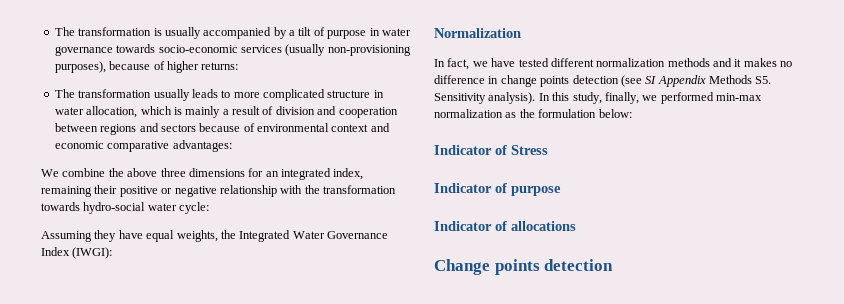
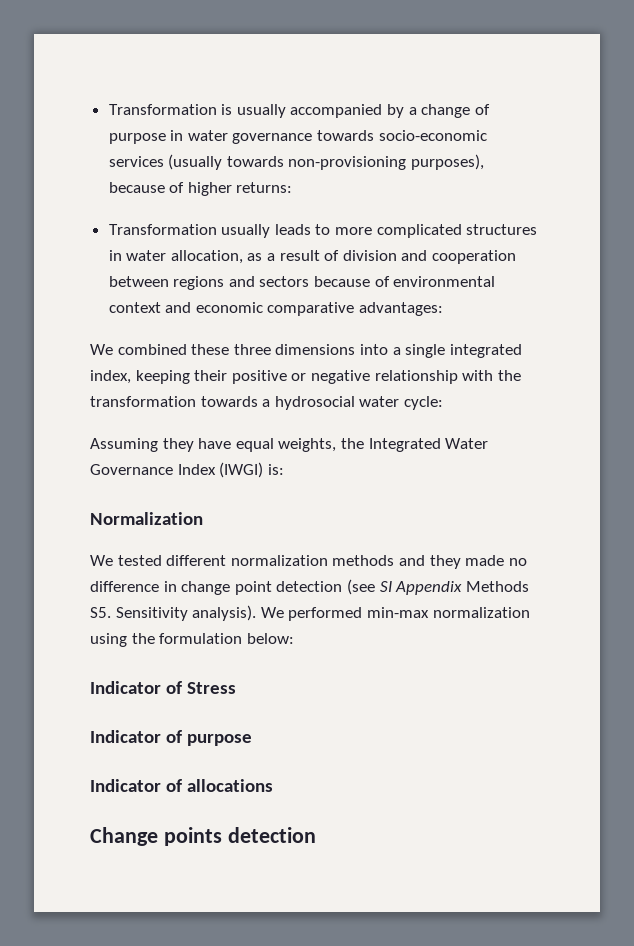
[54,27,152,36] The transformation -> [108,104,217,115] Transformation
[298,27,312,36] tilt -> [421,104,471,118] change
(326, 50) none -> [226,156,284,167] towards
[54,89,152,98] The transformation -> [108,224,217,235] Transformation
[327,90,371,98] structure -> [466,224,538,235] structures
[140,106,221,118] which is mainly -> [247,253,263,261] as
[62,168,279,177] combine the above three dimensions for an -> [117,344,446,358] combined these three dimensions into a single
[41,186,92,197] remaining -> [135,370,190,384] keeping
[83,202,146,214] hydro-social -> [262,396,355,410] a hydrosocial
[72,247,113,259] (IWGI): -> [219,462,284,478] (IWGI) is:
[434,58,516,70] In fact, we have -> [90,555,113,566] We
[734,58,777,67] it makes -> [429,555,505,569] they made
[540,76,570,87] points -> [234,581,272,595] point
[538,92,658,104] In this study, finally, we -> [260,607,284,618] We
[505,112,517,118] as -> [90,633,127,647] using

